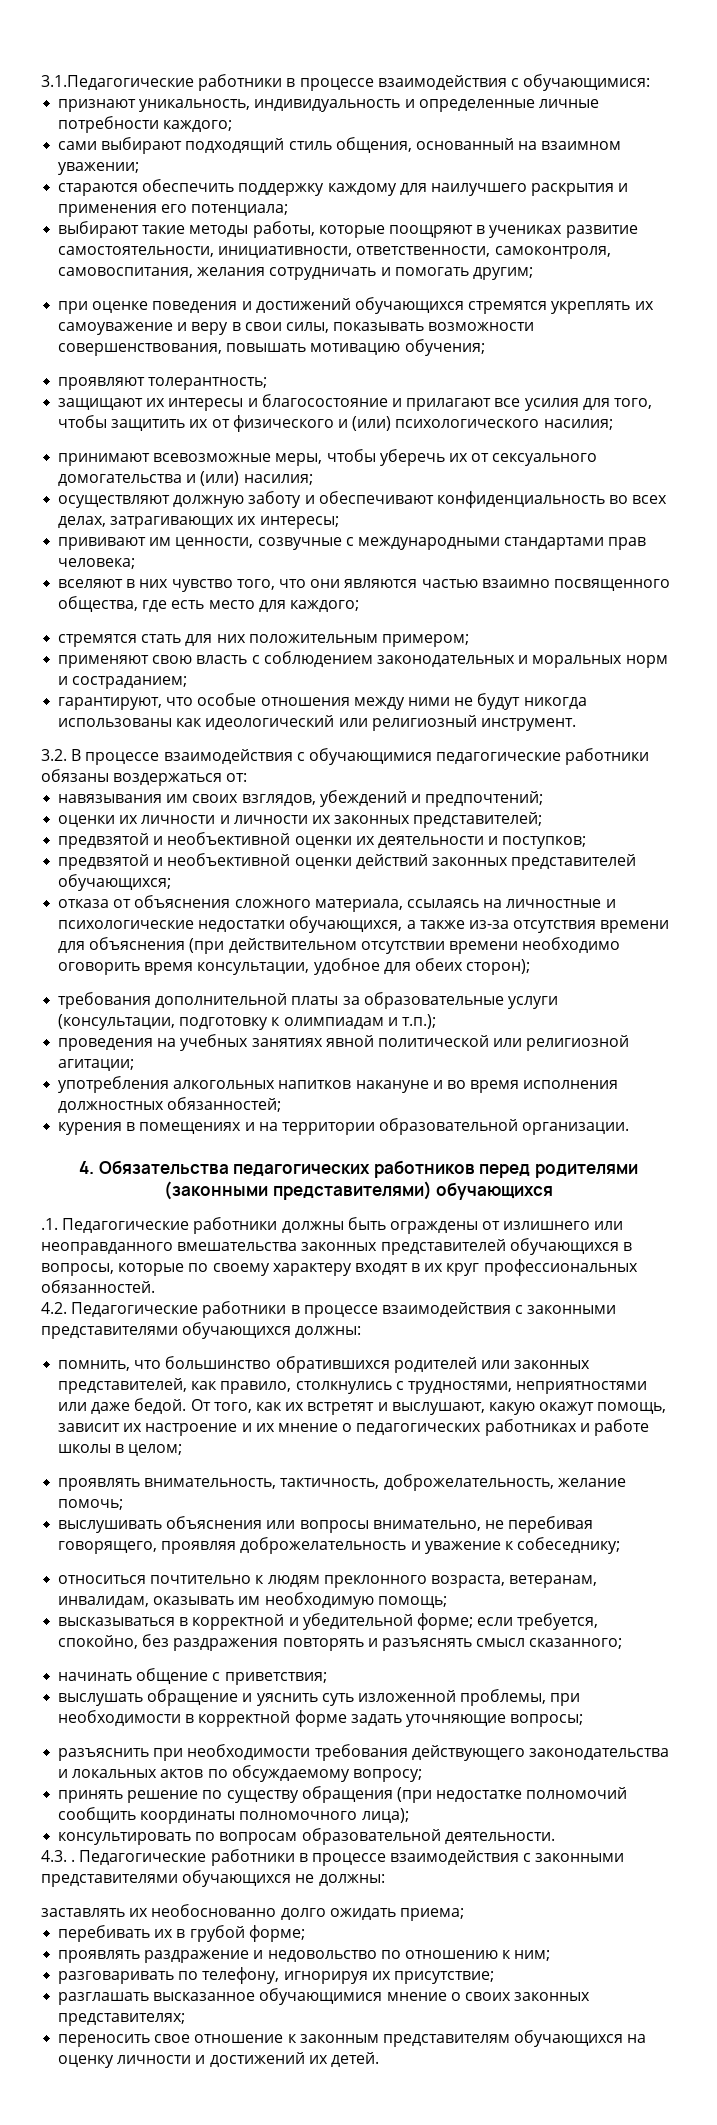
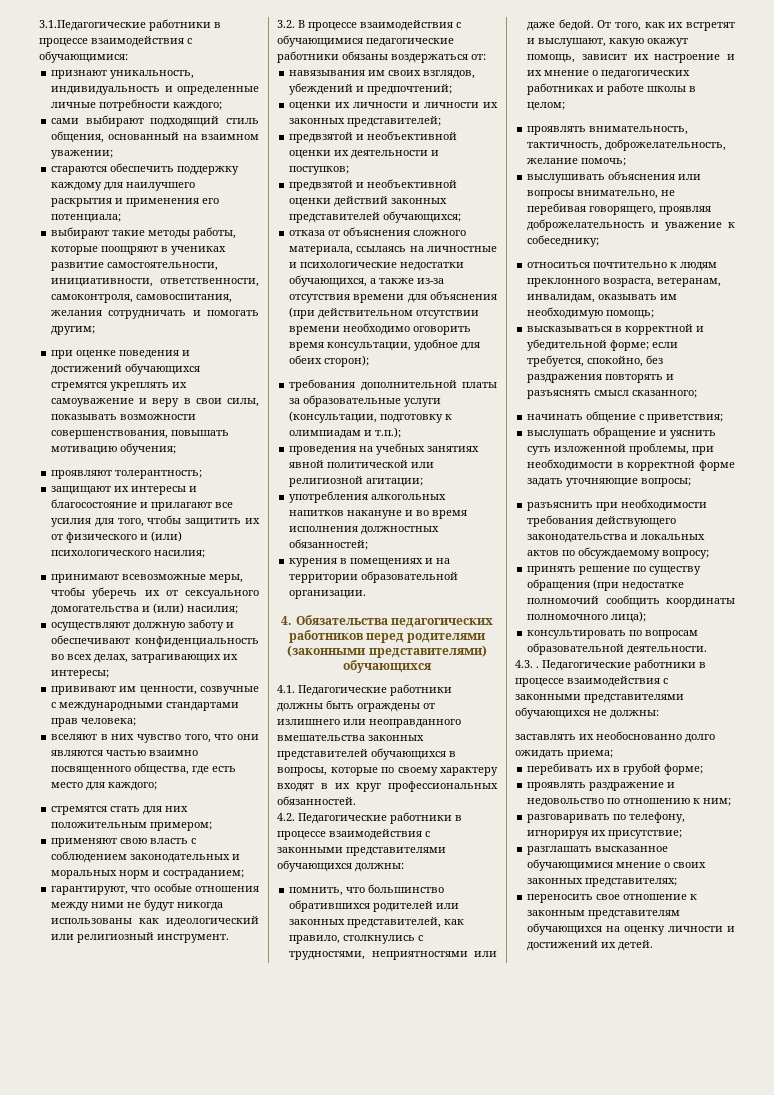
[41,1218,58,1230] .1. -> [277,685,295,693] 4.1.

